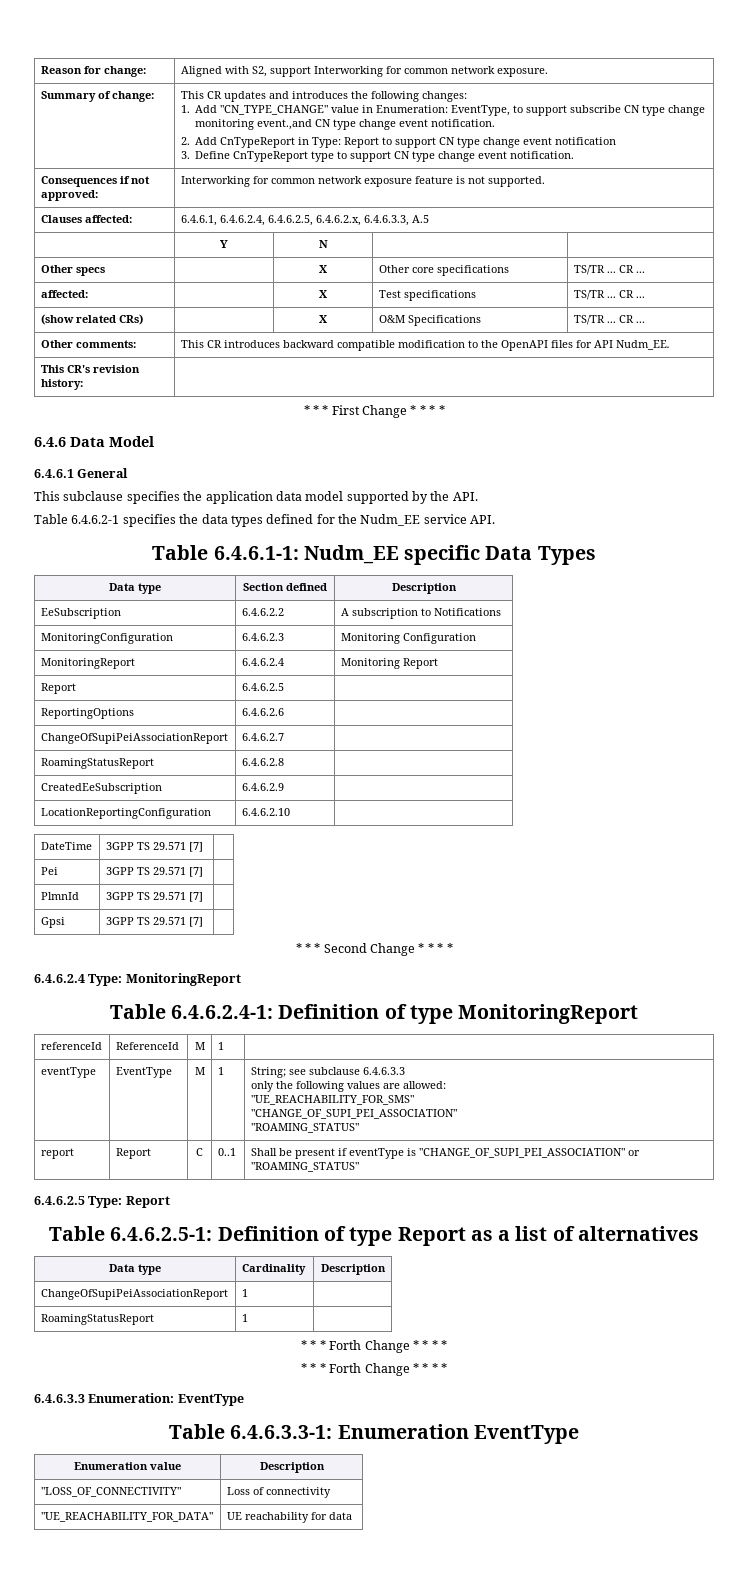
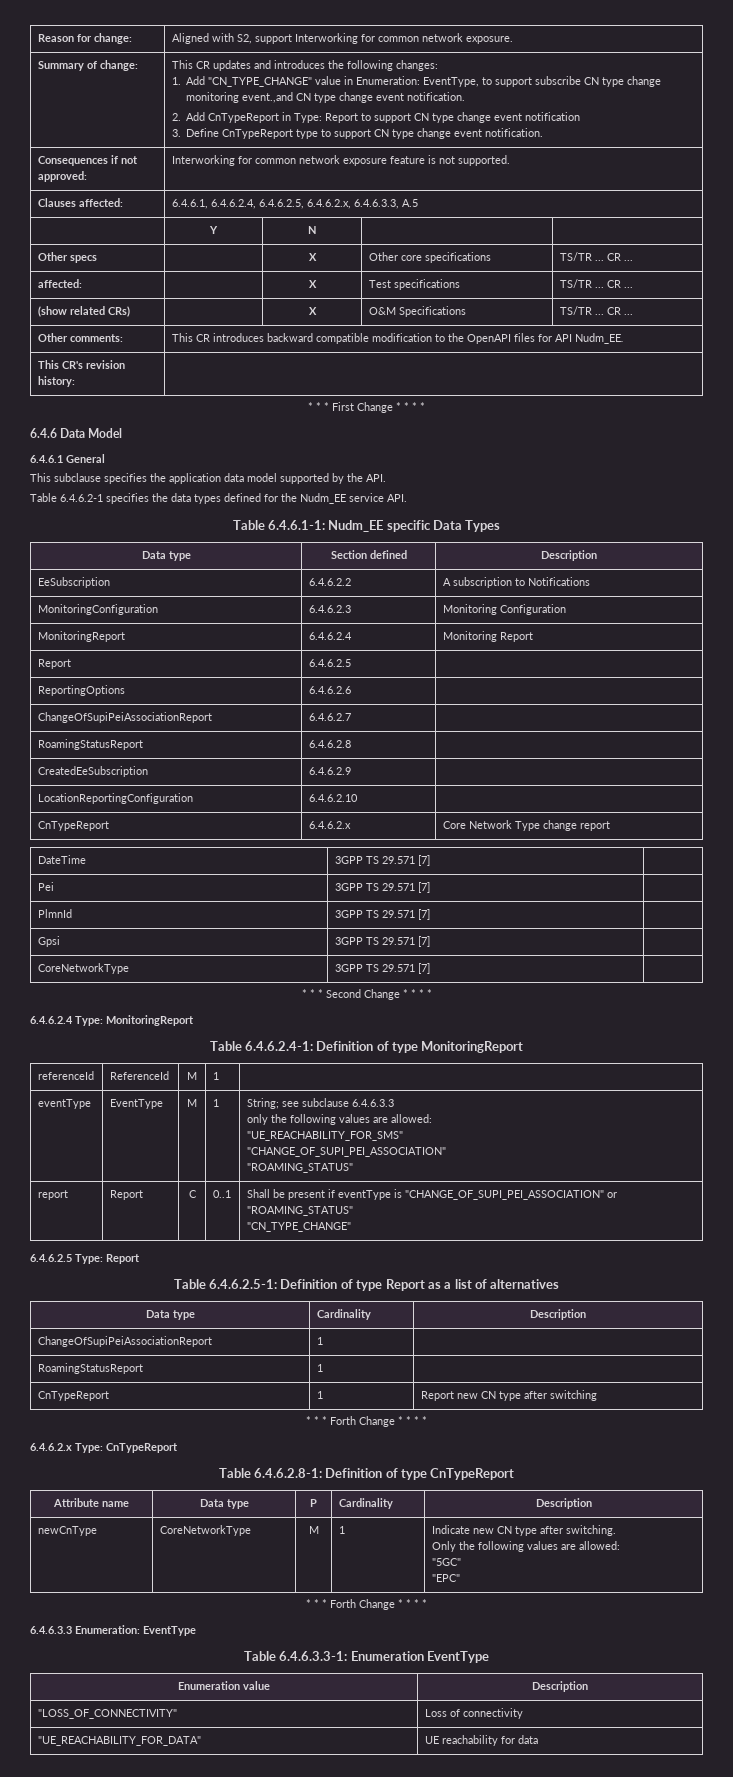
(290, 812) none -> [37,821,109,831] [308,821,351,829] [442,820,610,831] // CnTypeReport | 6.4.6.2.x | Core Network Type change report
(203, 922) none -> [37,963,129,974] [334,963,430,974] // CoreNetworkType | 3GPP TS 29.571 [7] |
(359, 1167) none -> [246,1222,351,1232] // "CN_TYPE_CHANGE"
[301,1340,447,1353] // * * * Forth Change * * * * -> [37,1391,109,1401] [316,1391,323,1399] [420,1390,597,1401] [306,1416,427,1427] [30,1443,178,1453] [218,1468,515,1480] [53,1498,129,1507] [199,1499,249,1509] [310,1499,317,1507] [338,1498,393,1509] [535,1498,592,1509] [37,1526,97,1536] [159,1525,251,1536] [308,1526,319,1534] [338,1526,345,1534] [431,1525,616,1536] [431,1541,620,1552] [431,1558,461,1566] [431,1574,460,1582] // CnTypeReport | 1 | Report new CN type after switching // * * * Forth Change * * * * // 6.4.6.2.x Type: CnTypeReport // Table 6.4.6.2.8-1: Definition of type CnTypeReport // Attribute name | Data type | P | Cardinality | Description // newCnType | CoreNetworkType | M | 1 | Indicate new CN type after switching. // Only the following values are allowed: // "5GC" // "EPC"

